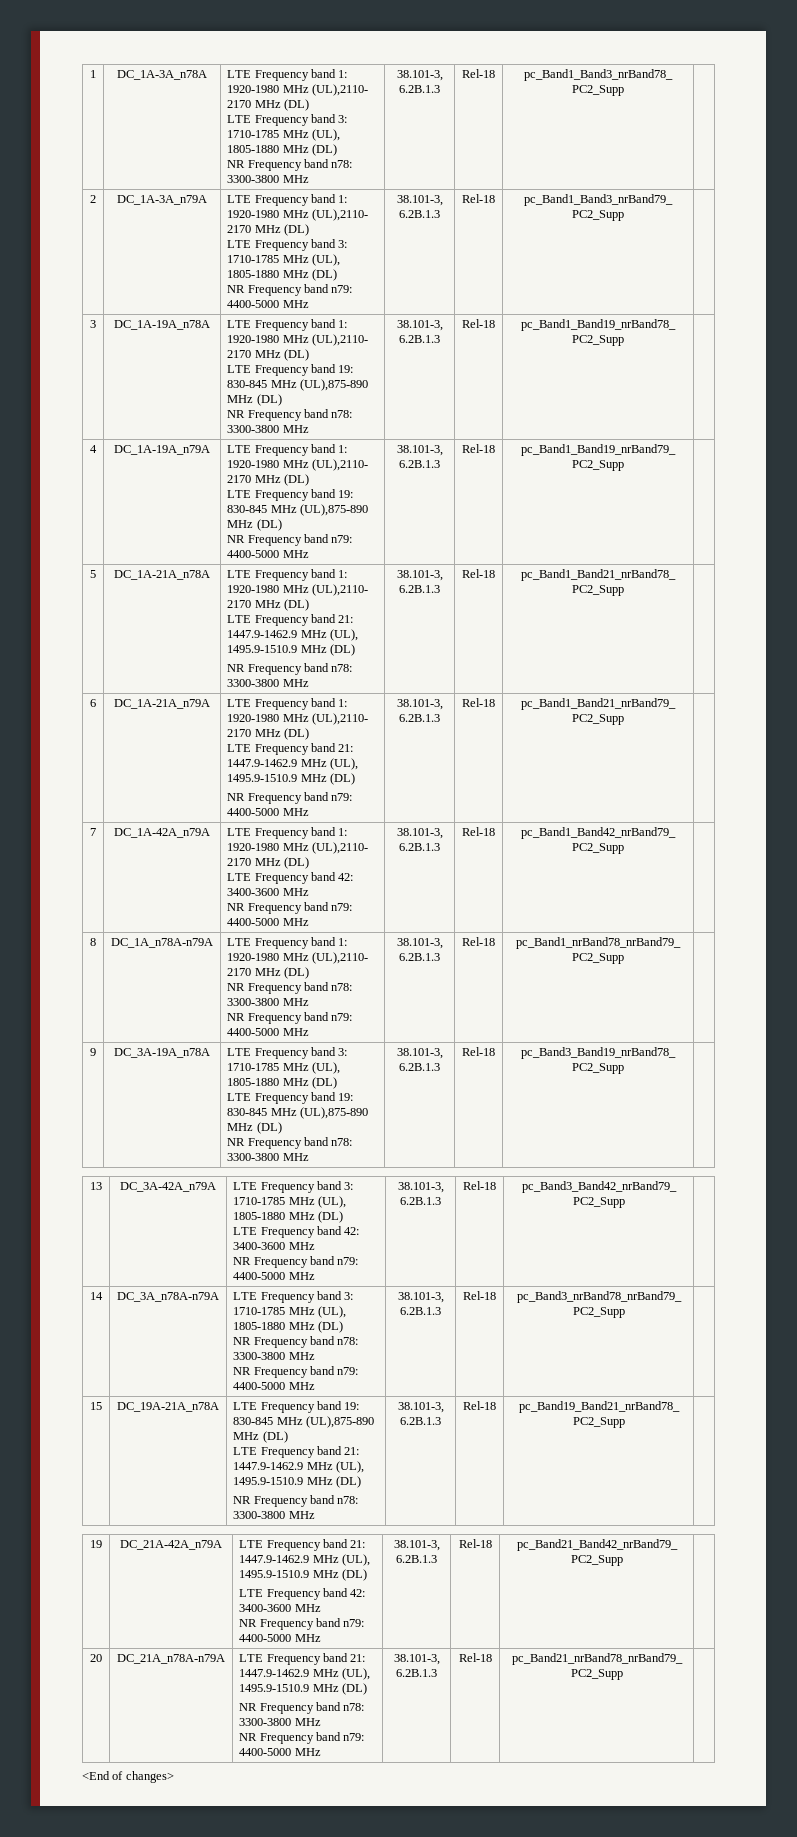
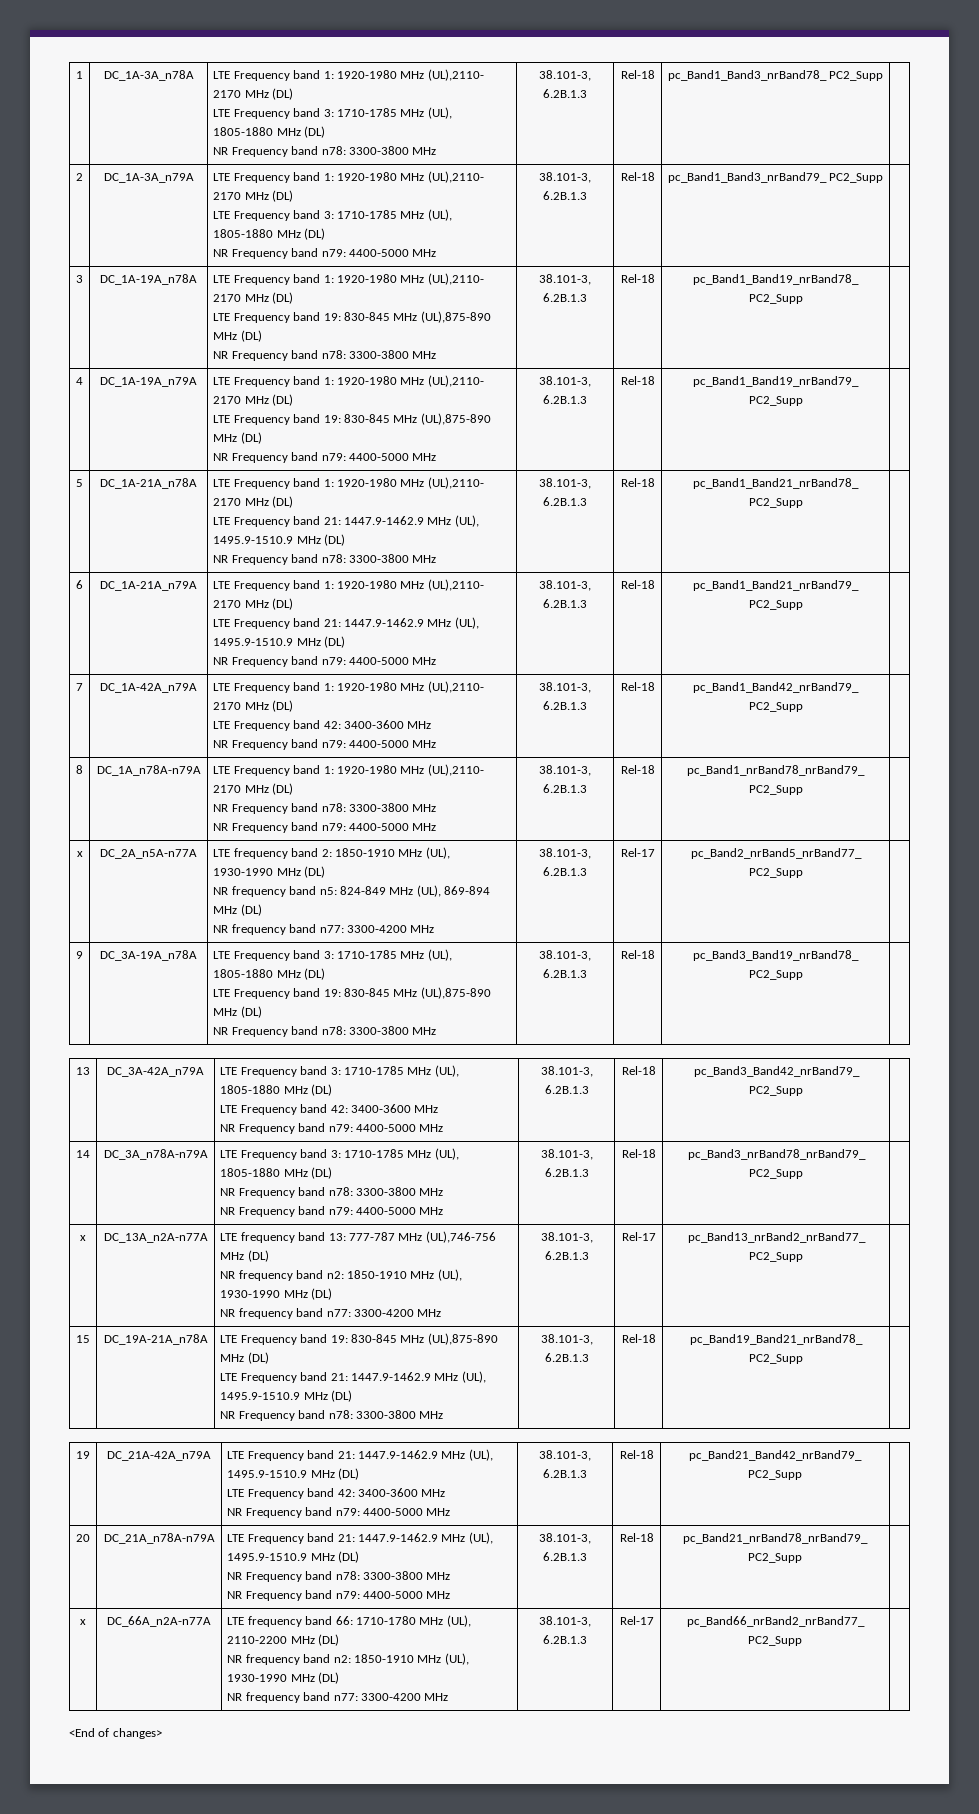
(624, 958) none -> [76,851,83,857] [100,849,197,859] [213,847,450,859] [213,866,326,878] [213,885,491,897] [213,904,262,916] [213,924,435,935] [539,848,591,859] [543,867,587,876] [620,848,655,857] [690,848,862,859] [748,868,803,878] // x | DC_2A_n5A-n77A | LTE frequency band 2: 1850-1910 MHz (UL), 1930-1990 MHz (DL) // NR frequency band n5: 824-849 MHz (UL), 869-894 MHz (DL) // NR frequency band n77: 3300-4200 MHz | 38.101-3, 6.2B.1.3 | Rel-17 | pc_Band2_nrBand5_nrBand77_ PC2_Supp |
(625, 1312) none -> [80,1235,86,1241] [103,1233,208,1243] [220,1231,496,1243] [220,1250,269,1262] [220,1269,462,1281] [220,1288,333,1300] [220,1308,442,1319] [540,1232,593,1243] [544,1251,589,1260] [621,1232,656,1241] [687,1232,866,1243] [749,1252,803,1262] // x | DC_13A_n2A-n77A | LTE frequency band 13: 777-787 MHz (UL),746-756 MHz (DL) // NR frequency band n2: 1850-1910 MHz (UL), 1930-1990 MHz (DL) // NR frequency band n77: 3300-4200 MHz | 38.101-3, 6.2B.1.3 | Rel-17 | pc_Band13_nrBand2_nrBand77_ PC2_Supp |
(623, 1674) none -> [80,1619,86,1625] [107,1616,211,1627] [227,1615,471,1627] [227,1634,340,1646] [227,1653,469,1665] [227,1672,340,1684] [227,1692,449,1703] [539,1616,591,1627] [543,1635,587,1644] [619,1616,654,1625] [686,1616,865,1627] [748,1636,802,1646] // x | DC_66A_n2A-n77A | LTE frequency band 66: 1710-1780 MHz (UL), 2110-2200 MHz (DL) // NR frequency band n2: 1850-1910 MHz (UL), 1930-1990 MHz (DL) // NR frequency band n77: 3300-4200 MHz | 38.101-3, 6.2B.1.3 | Rel-17 | pc_Band66_nrBand2_nrBand77_ PC2_Supp |

